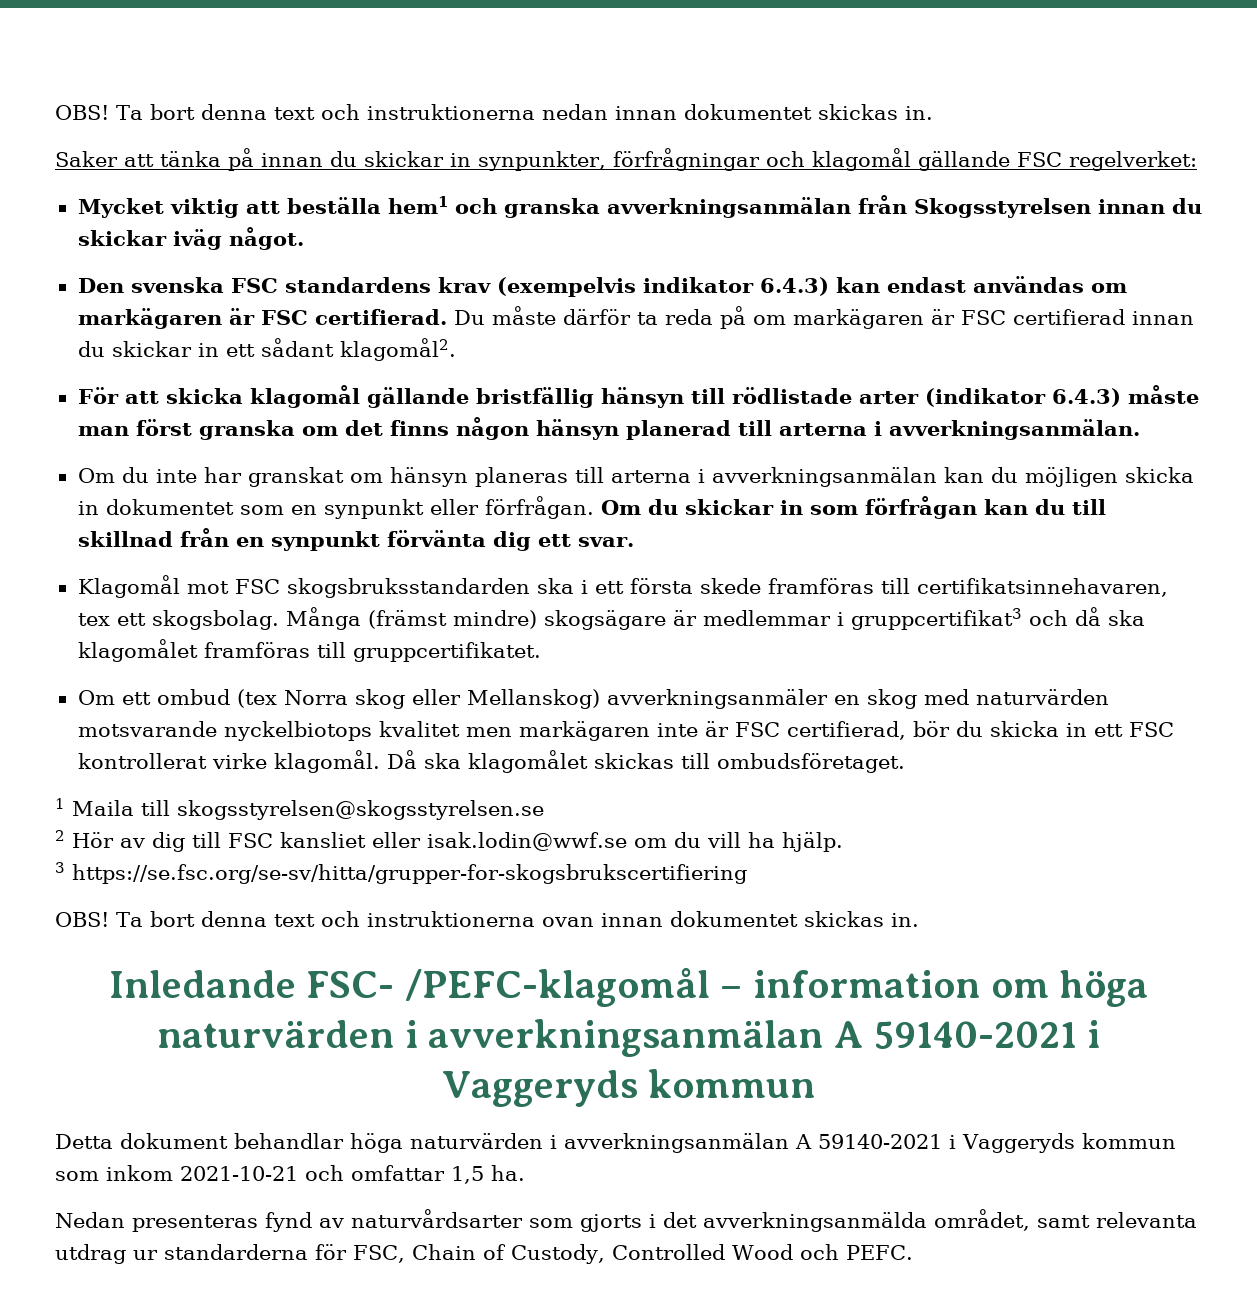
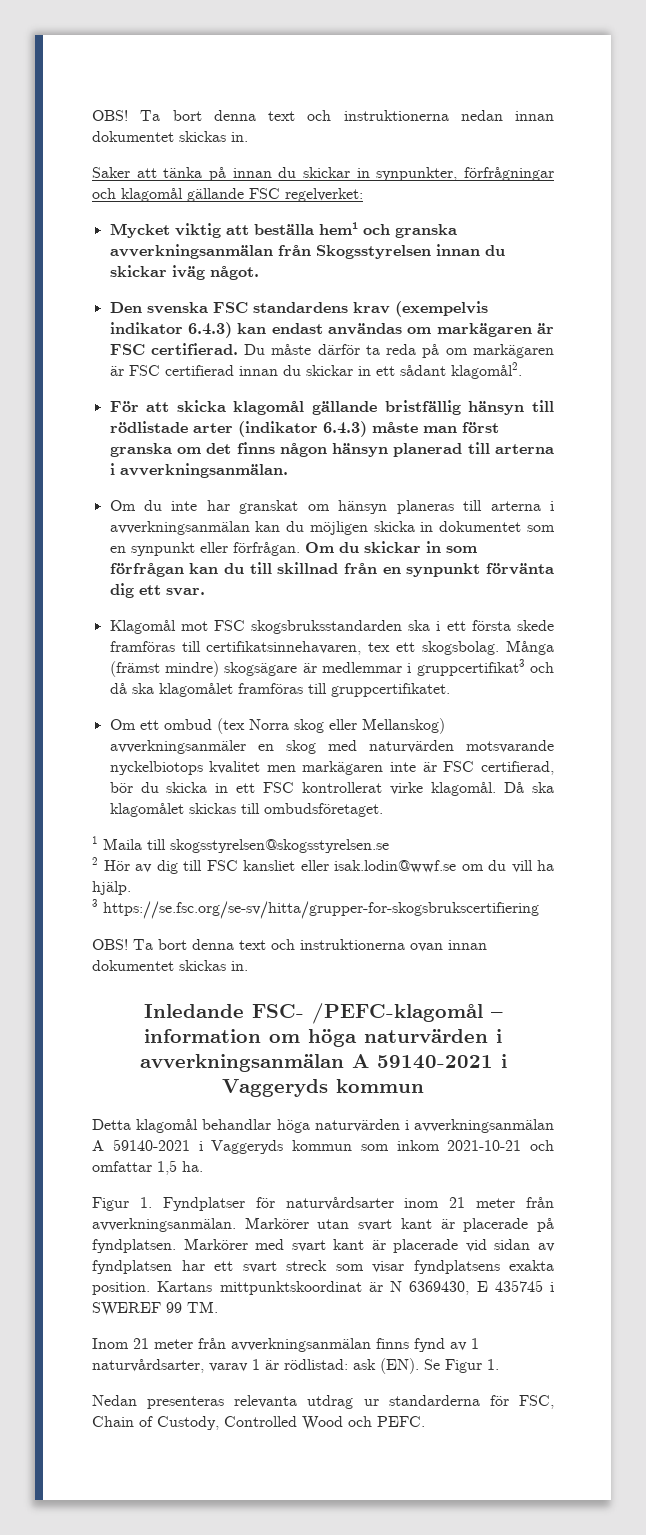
[120,1133,228,1149] dokument -> [136,1119,199,1133] klagomål
[55,1209,1090,1232] Nedan presenteras fynd av naturvårdsarter som gjorts i det avverkningsanmälda området, samt -> [92,1197,554,1211] [92,1217,554,1232] [92,1238,555,1253] [92,1260,554,1274] [92,1280,554,1295] [92,1301,218,1316] [92,1338,479,1352] [92,1358,499,1374] [92,1395,225,1409] Figur 1. Fyndplatser för naturvårdsarter inom 21 meter från avverkningsanmälan. Markörer utan svart kant är placerade på fyndplatsen. Markörer med svart kant är placerade vid sidan av fyndplatsen har ett svart streck som visar fyndplatsens exakta position. Kartans mittpunktskoordinat är N 6369430, E 435745 i SWEREF 99 TM. // Inom 21 meter från avverkningsanmälan finns fynd av 1 naturvårdsarter, varav 1 är rödlistad: ask (EN). Se Figur 1. // Nedan presenteras

